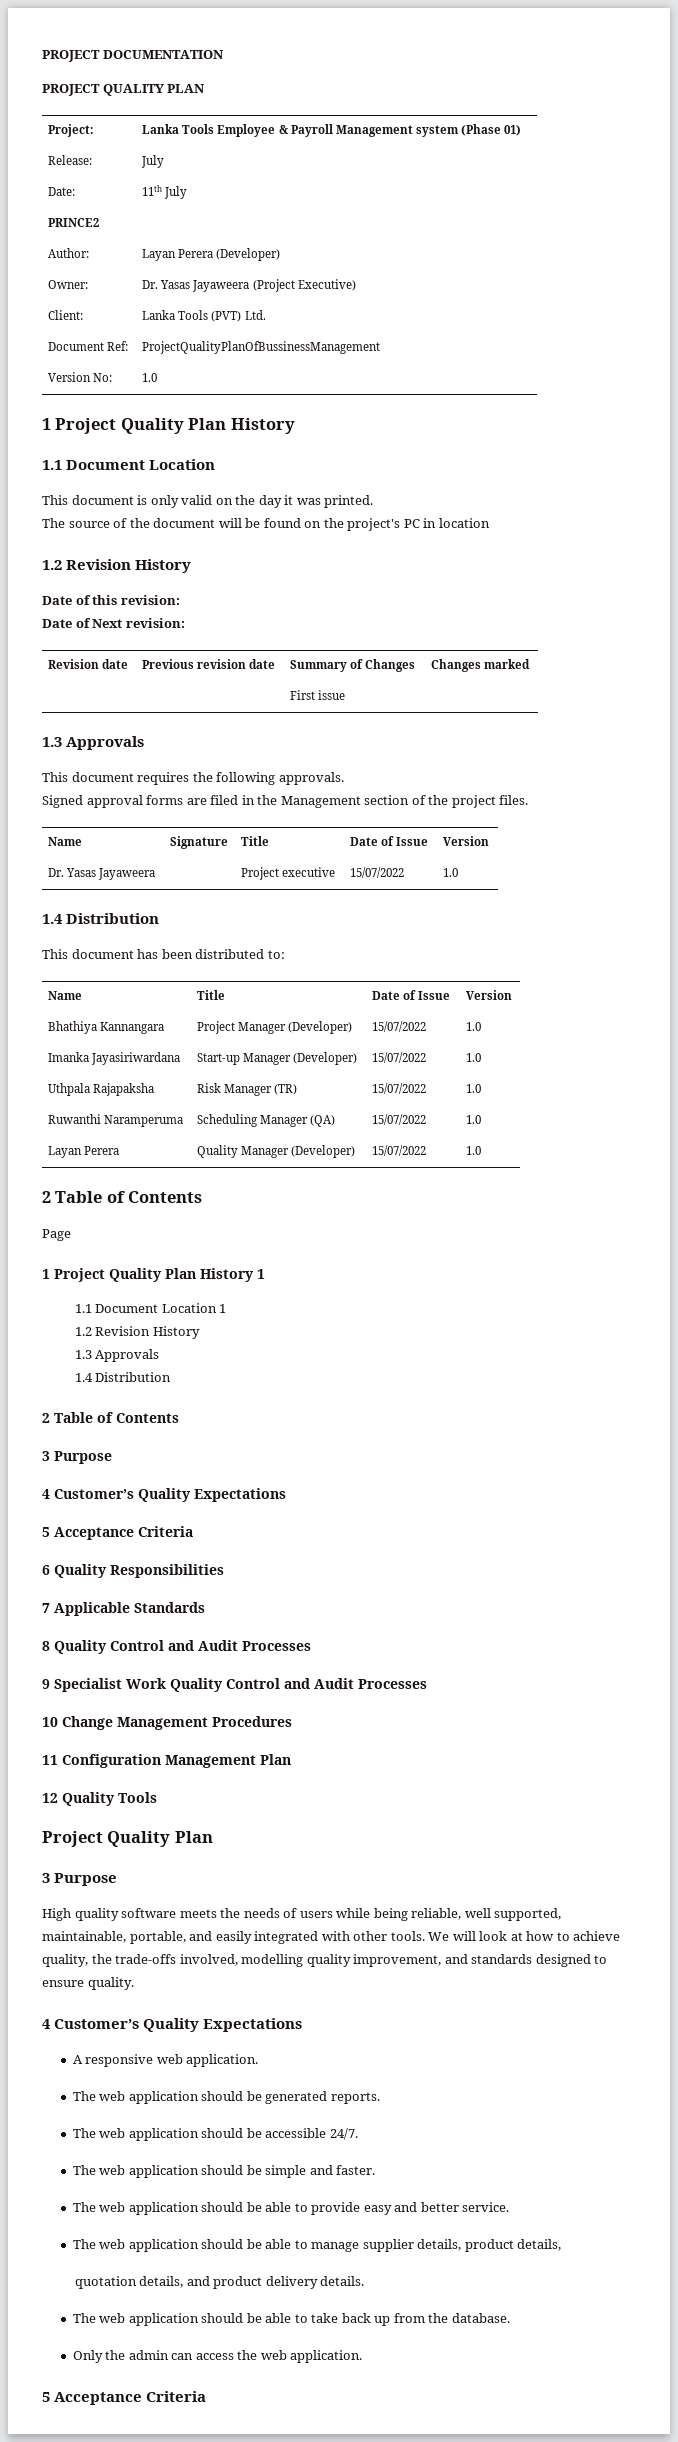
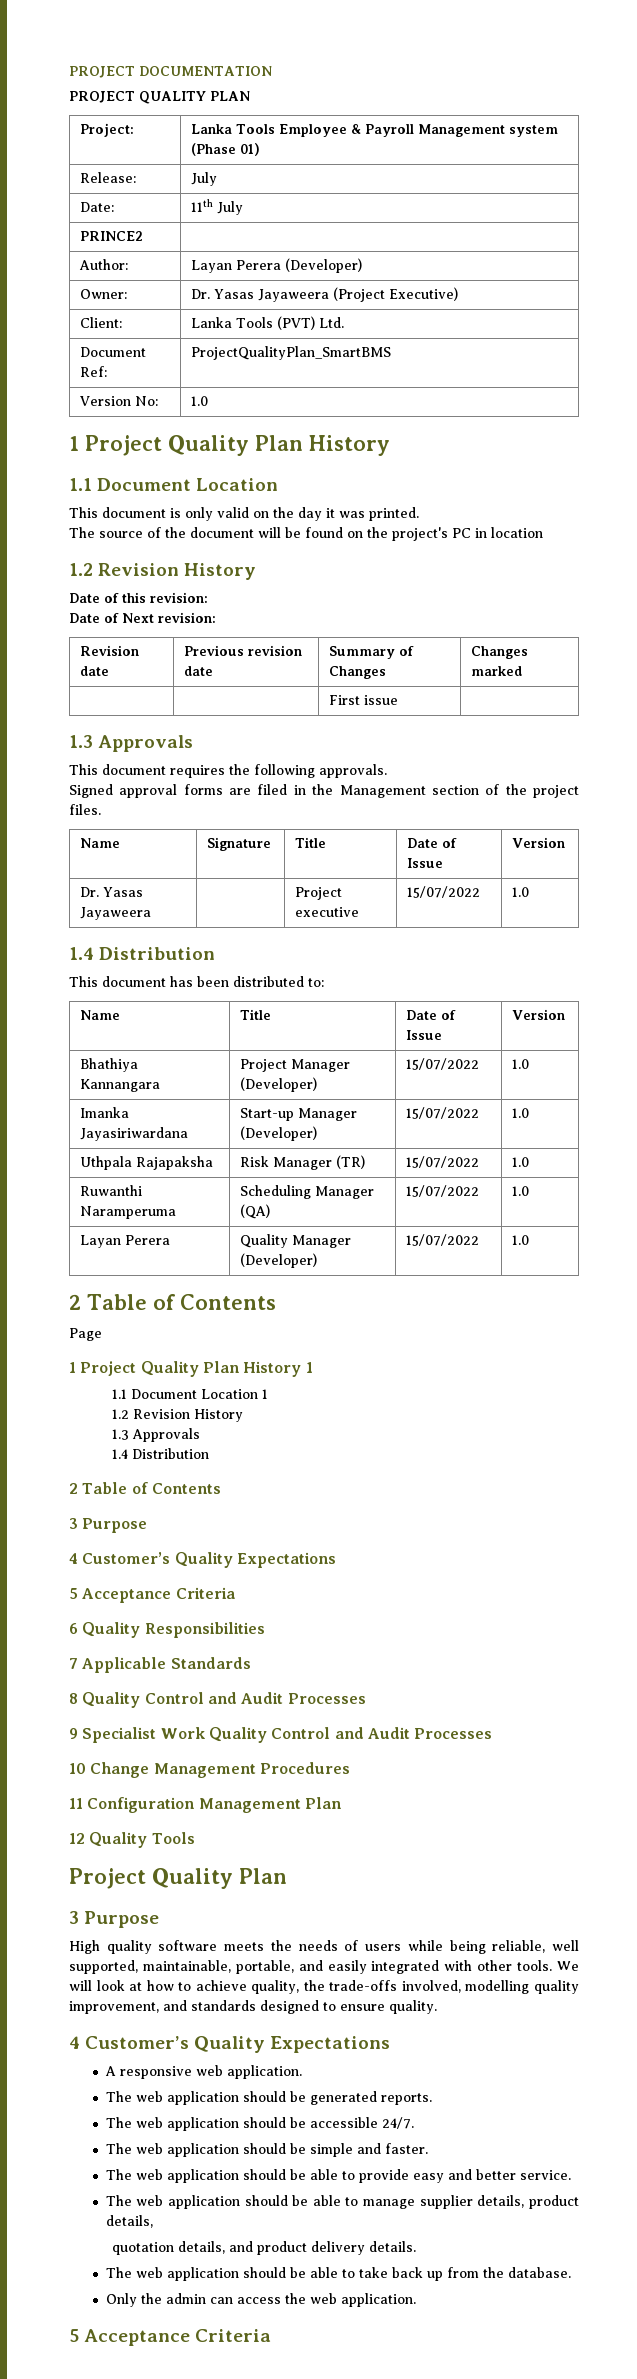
[142,341,381,354] ProjectQualityPlanOfBussinessManagement -> [191,346,392,360] ProjectQualityPlan_SmartBMS

